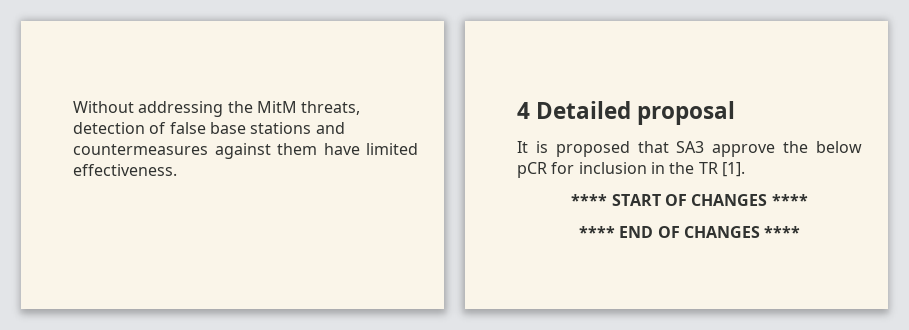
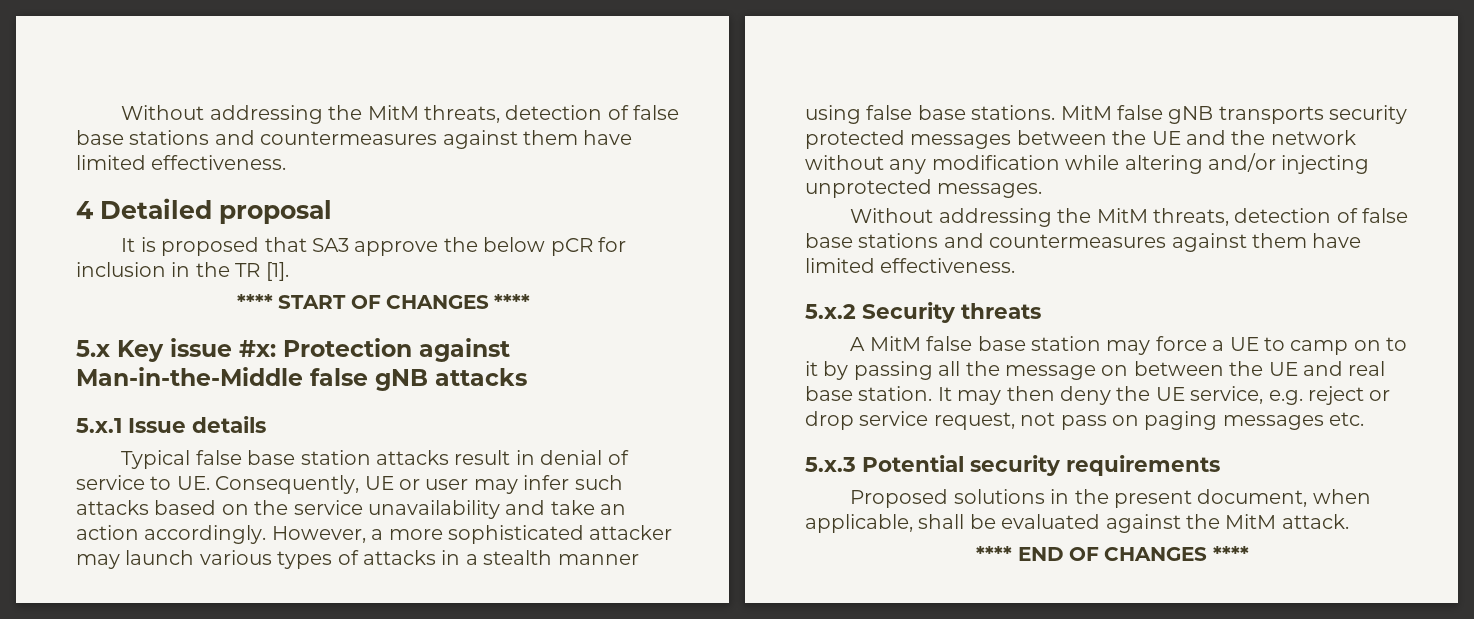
(808, 200) none -> [76,338,510,362] [76,367,527,391] [76,416,266,433] [121,450,629,469] [76,475,623,494] [76,500,627,519] [76,525,673,544] [76,550,639,569] [805,105,1408,124] [805,130,1356,149] [805,153,1370,174] [805,179,1043,198] [850,208,1409,227] [805,233,1362,252] [805,258,1016,273] [805,302,1041,323] [850,336,1408,355] [805,361,1386,380] [805,386,1391,405] [805,411,1365,430] [805,455,1220,476] [850,489,1371,508] [805,514,1349,533] // 5.x Key issue #x: Protection against Man-in-the-Middle false gNB attacks // 5.x.1 Issue details // Typical false base station attacks result in denial of service to UE. Consequently, UE or user may infer such attacks based on the service unavailability and take an action accordingly. However, a more sophisticated attacker may launch various types of attacks in a stealth manner using false base stations. MitM false gNB transports security protected messages between the UE and the network without any modification while altering and/or injecting unprotected messages. // Without addressing the MitM threats, detection of false base stations and countermeasures against them have limited effectiveness. // 5.x.2 Security threats // A MitM false base station may force a UE to camp on to it by passing all the message on between the UE and real base station. It may then deny the UE service, e.g. reject or drop service request, not pass on paging messages etc. // 5.x.3 Potential security requirements // Proposed solutions in the present document, when applicable, shall be evaluated against the MitM attack.

